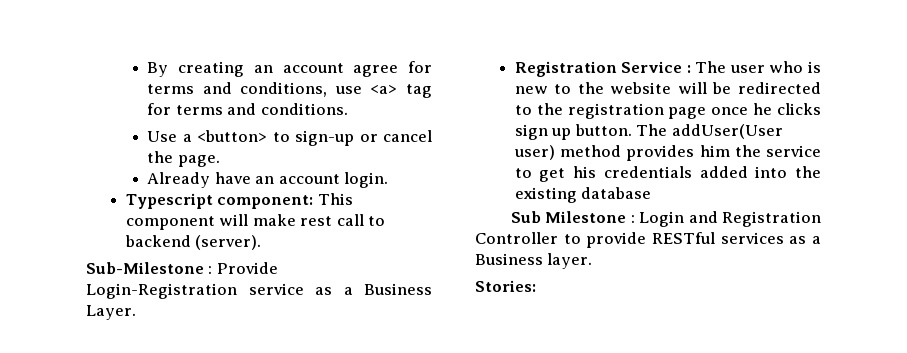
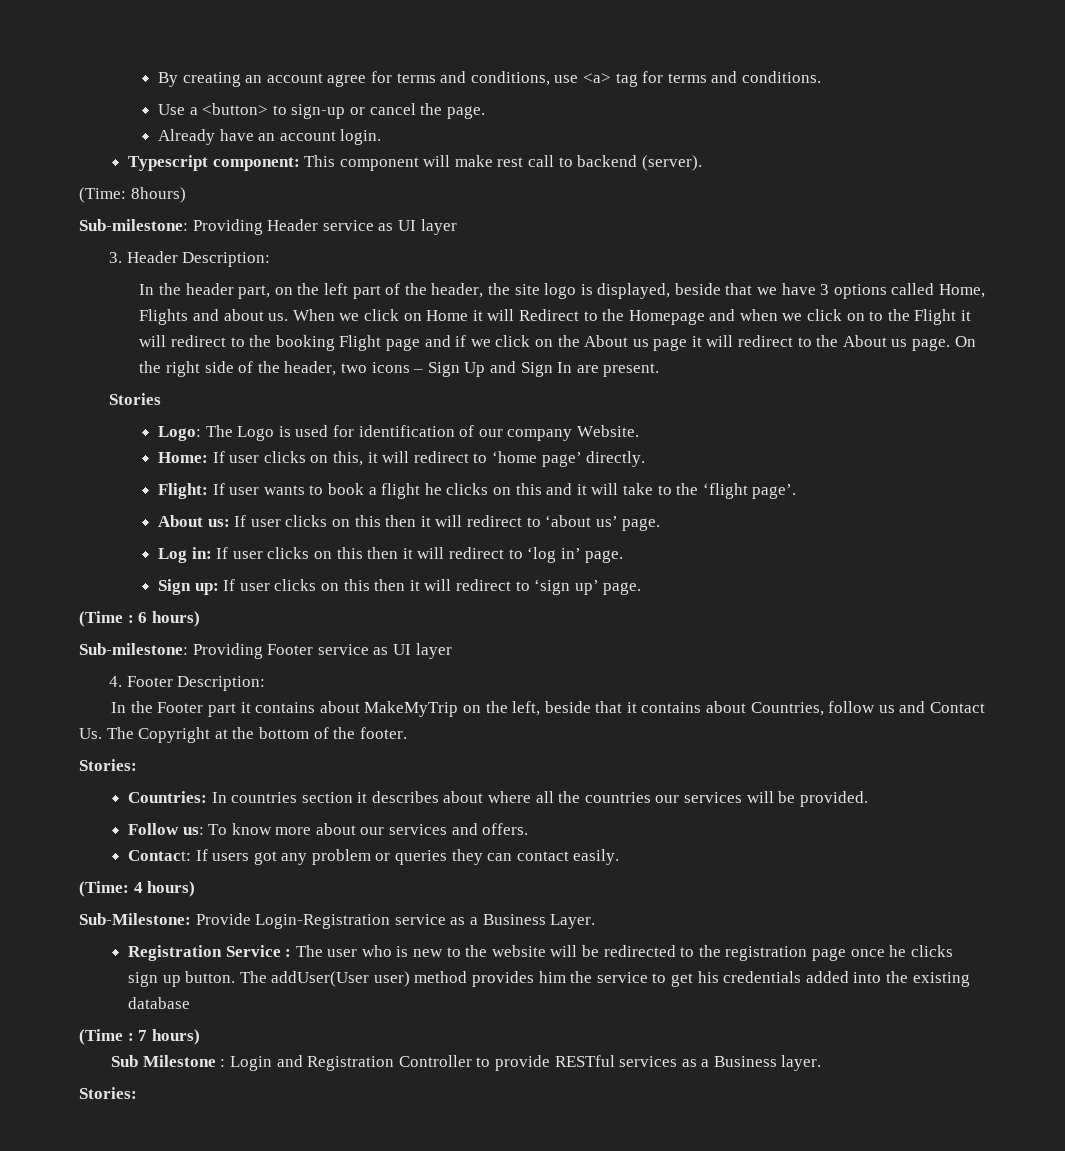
[86,262,213,274] Sub-Milestone : -> [79,187,186,203] [79,219,457,235] [109,251,271,267] [139,283,986,299] [139,309,972,325] [139,335,976,351] [139,361,660,377] [109,393,162,405] [158,425,640,441] [158,451,646,467] [158,483,797,499] [158,515,661,531] [158,547,624,563] [158,579,642,595] [79,611,200,627] [79,643,452,659] [109,676,266,691] [111,701,985,717] [79,727,407,743] [79,759,137,771] [127,791,868,807] [127,823,529,835] [127,849,620,865] [79,881,196,897] [79,913,191,925] (Time: 8hours) // Sub-milestone: Providing Header service as UI layer // 3. Header Description: // In the header part, on the left part of the header, the site logo is displayed, beside that we have 3 options called Home, Flights and about us. When we click on Home it will Redirect to the Homepage and when we click on to the Flight it will redirect to the booking Flight page and if we click on the About us page it will redirect to the About us page. On the right side of the header, two icons – Sign Up and Sign In are present. // Stories // Logo: The Logo is used for identification of our company Website. // Home: If user clicks on this, it will redirect to ‘home page’ directly. // Flight: If user wants to book a flight he clicks on this and it will take to the ‘flight page’. // About us: If user clicks on this then it will redirect to ‘about us’ page. // Log in: If user clicks on this then it will redirect to ‘log in’ page. // Sign up: If user clicks on this then it will redirect to ‘sign up’ page. // (Time : 6 hours) // Sub-milestone: Providing Footer service as UI layer // 4. Footer Description: // In the Footer part it contains about MakeMyTrip on the left, beside that it contains about Countries, follow us and Contact Us. The Copyright at the bottom of the footer. // Stories: // Countries: In countries section it describes about where all the countries our services will be provided. // Follow us: To know more about our services and offers. // Contact: If users got any problem or queries they can contact easily. // (Time: 4 hours) // Sub-Milestone:
(652, 193) none -> [79,1029,200,1045] // (Time : 7 hours)

